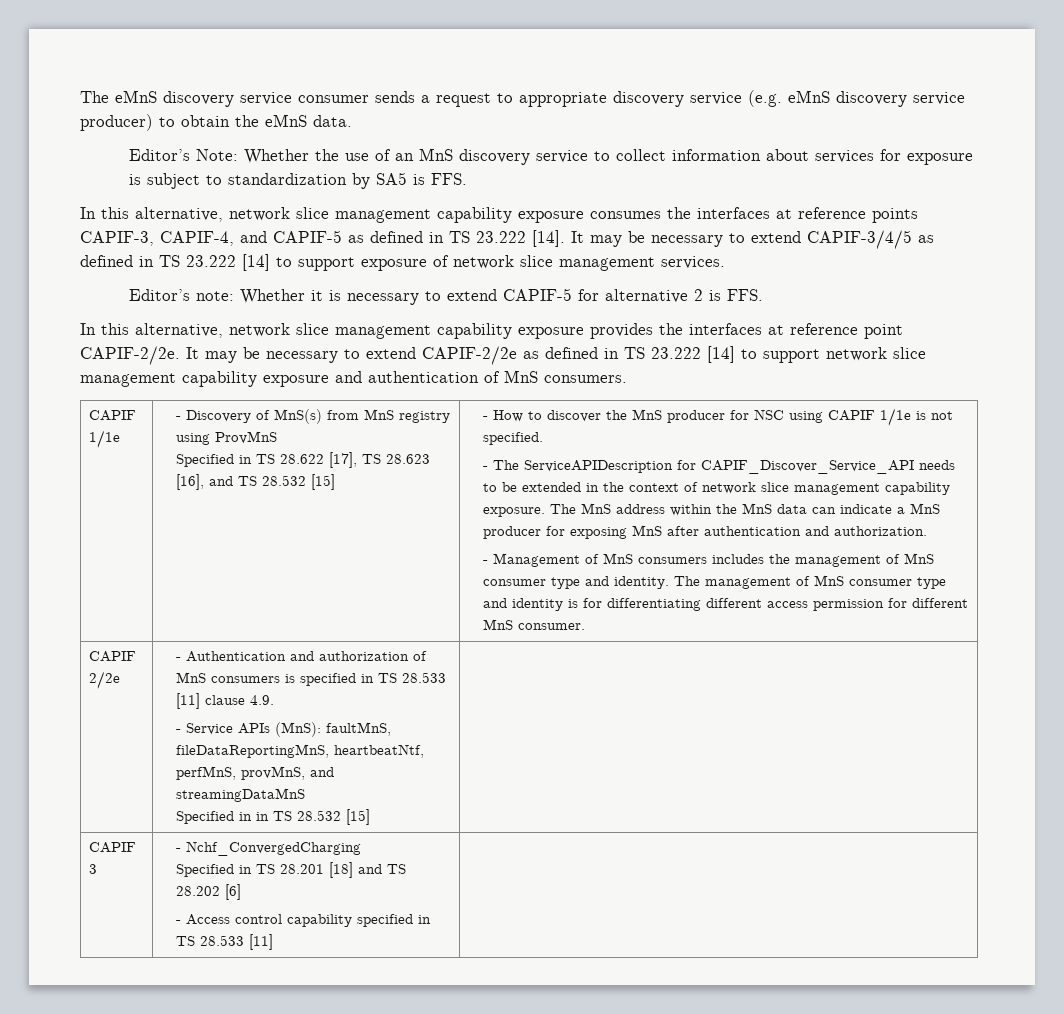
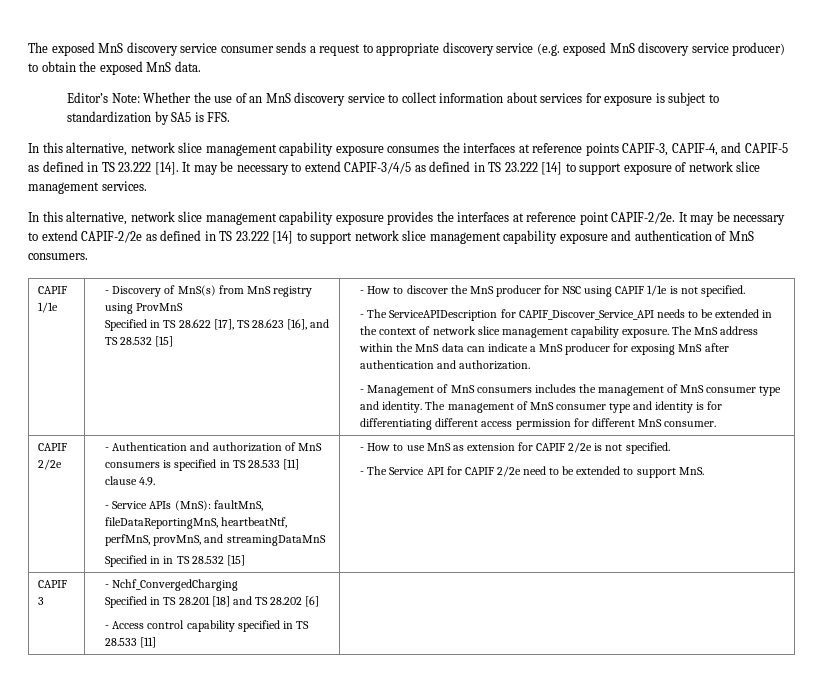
[80,90,157,103] The eMnS -> [28,42,124,56] The exposed MnS
[788,90,830,103] eMnS -> [563,42,635,56] exposed MnS
[265,114,307,127] eMnS -> [99,61,172,75] exposed MnS
[129,288,764,305] // Editor’s note: Whether it is necessary to extend CAPIF-5 for alternative 2 is FFS. -> (147, 186) none
(370, 817) none -> [360,442,670,454] [360,466,704,478] - How to use MnS as extension for CAPIF 2/2e is not specified. // - The Service API for CAPIF 2/2e need to be extended to support MnS.

